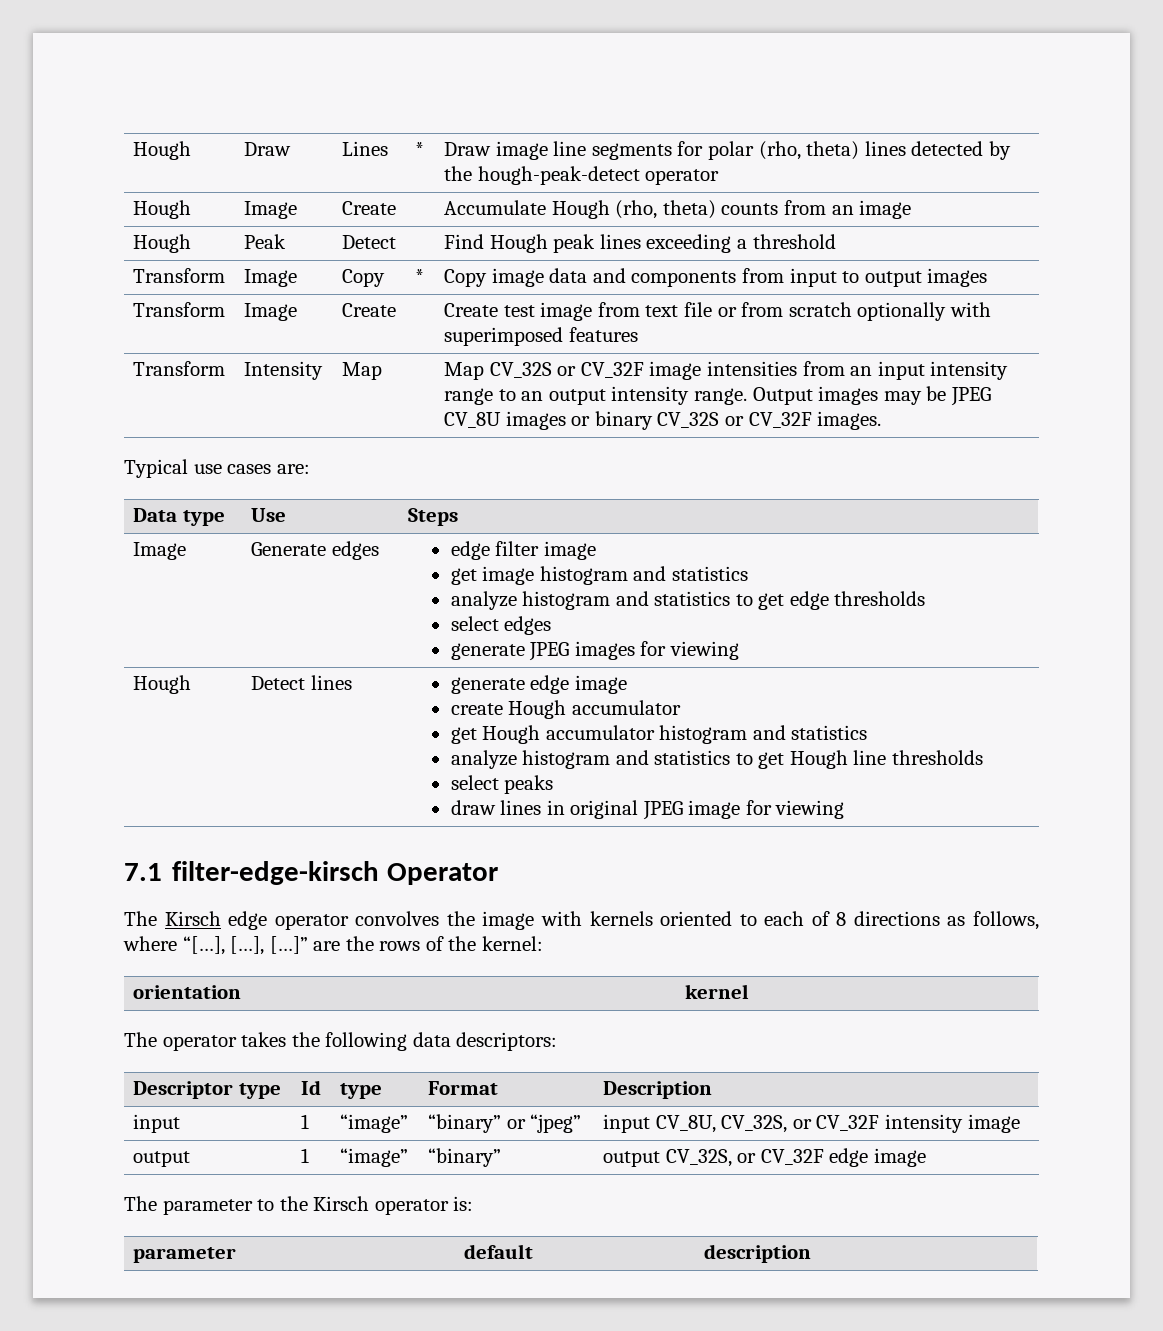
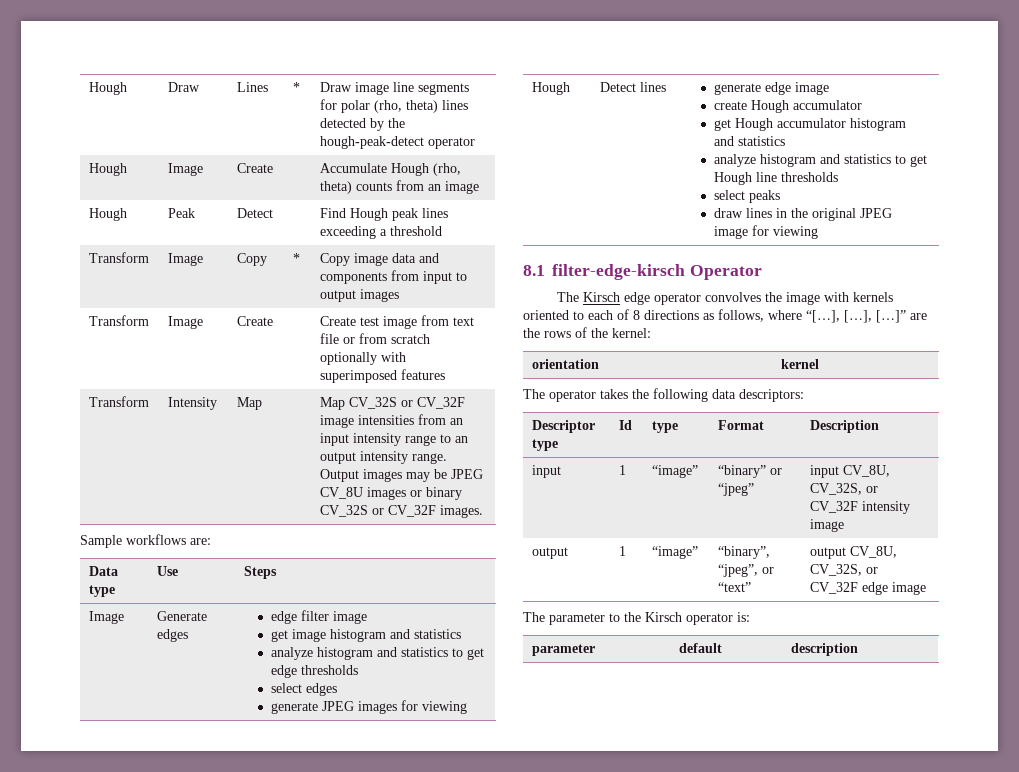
[124,459,272,478] Typical use cases -> [80,534,186,548] Sample workflows
(565, 807) none -> [790,208,808,218] the
[124,863,162,881] 7.1 -> [523,265,545,276] 8.1
[428,1148,502,1167] [603,1151,661,1167] “binary” | output -> [718,546,771,559] [718,564,775,577] [718,582,752,592] [810,546,898,559] “binary”, “jpeg”, or “text” | output CV_8U,

